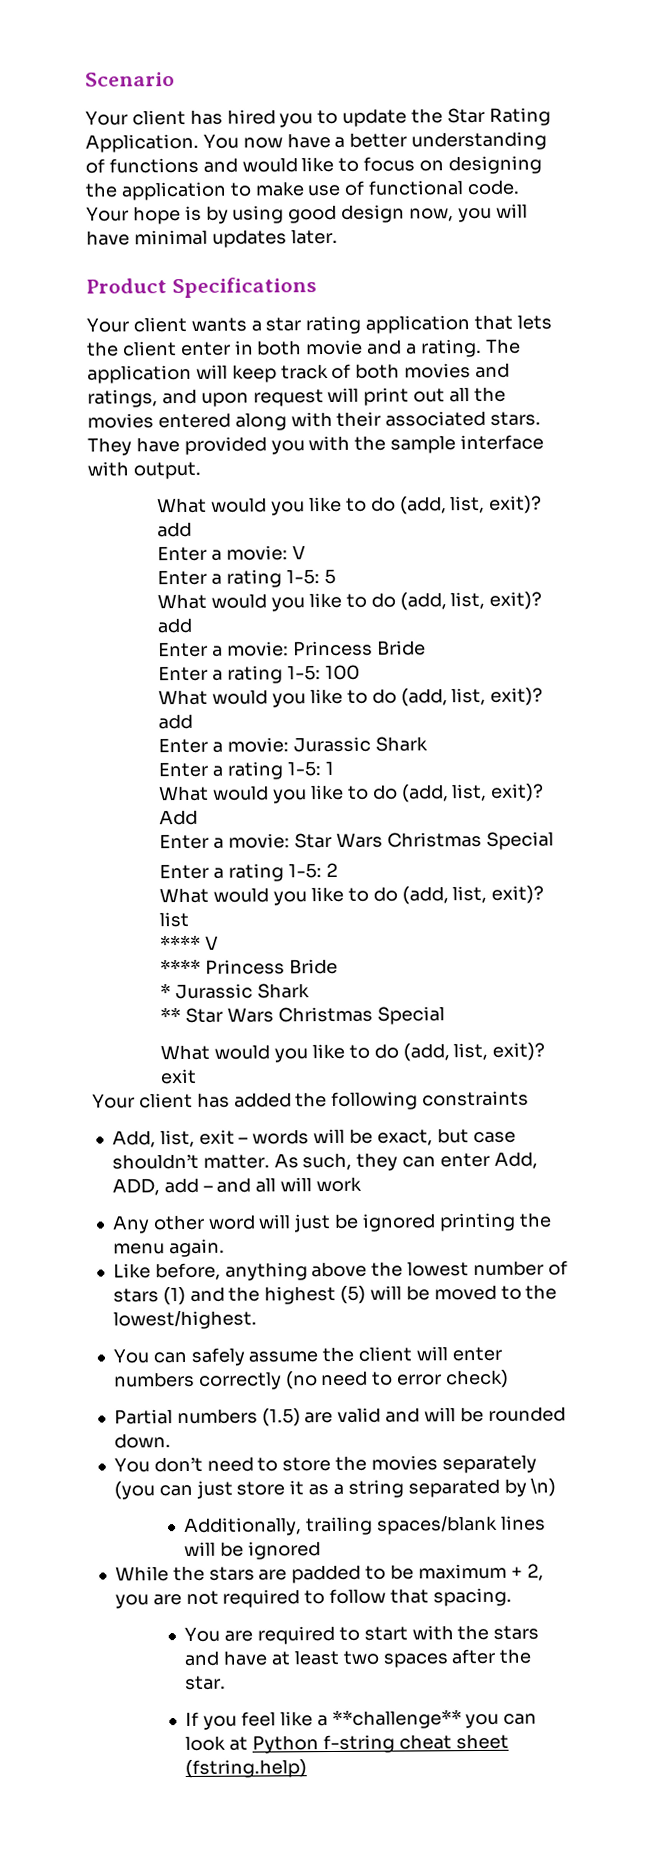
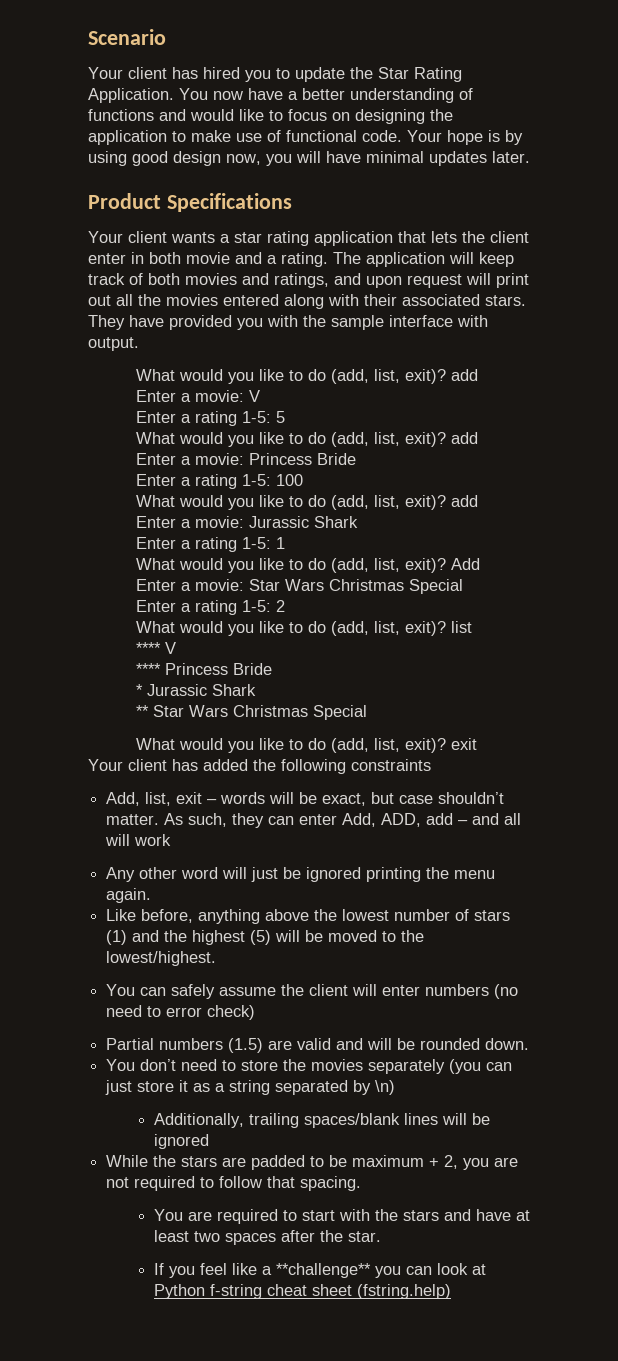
[198,1371,282,1390] correctly -> (490, 990) none

